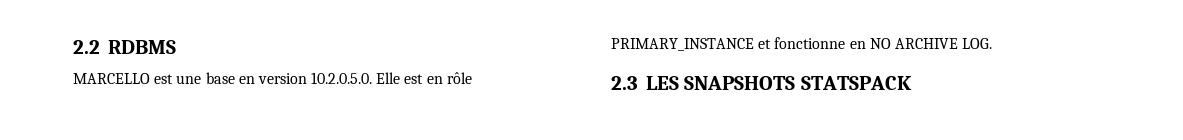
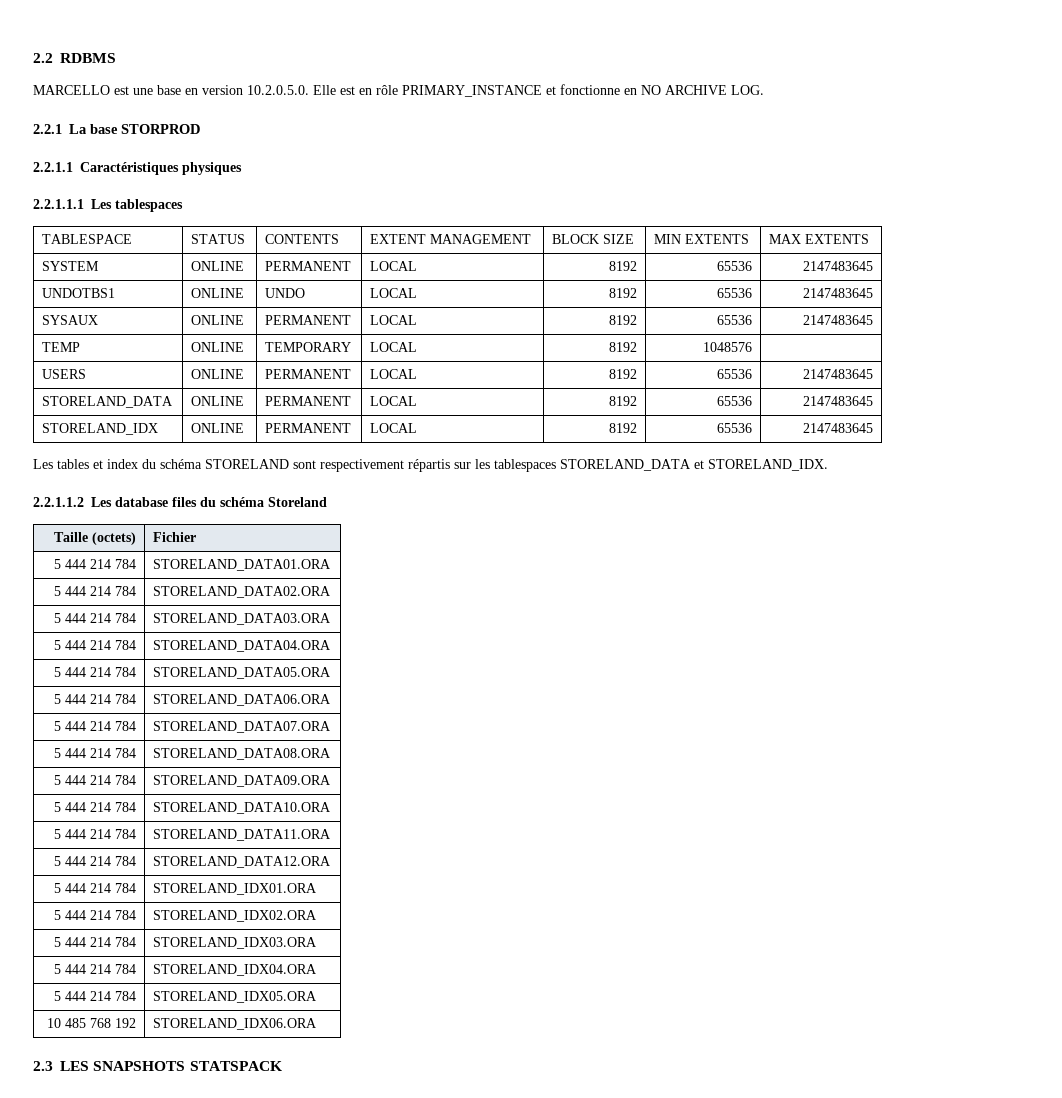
(993, 43) none -> [33,124,200,134] [33,162,242,175] [33,199,183,212] [42,234,133,244] [191,234,246,244] [265,234,340,244] [370,234,532,244] [552,234,635,244] [654,234,750,244] [769,234,870,244] [42,261,100,271] [191,261,245,271] [265,261,352,271] [370,261,418,271] [608,261,637,271] [716,261,752,271] [802,261,873,271] [42,288,116,298] [191,288,245,298] [265,288,306,298] [370,288,418,298] [608,288,637,298] [716,288,752,298] [802,288,873,298] [42,315,99,325] [191,315,245,325] [265,315,352,325] [370,315,418,325] [608,315,637,325] [716,315,752,325] [802,315,873,325] [42,342,81,352] [191,342,245,352] [265,342,352,352] [370,342,418,352] [608,342,637,352] [702,342,752,352] [42,369,87,379] [191,369,245,379] [265,369,352,379] [370,369,418,379] [608,369,637,379] [716,369,752,379] [802,369,873,379] [42,396,174,408] [191,396,245,406] [265,396,352,406] [370,396,418,406] [608,396,637,406] [716,396,752,406] [802,396,873,406] [42,423,159,435] [191,423,245,433] [265,423,352,433] [370,423,418,433] [608,423,637,433] [716,423,752,433] [802,423,873,433] [33,459,828,472] [33,497,327,507] [53,532,136,545] [153,532,197,542] [53,559,136,569] [153,559,332,571] [53,586,136,596] [153,586,332,598] [53,613,136,623] [153,613,332,625] [53,640,136,650] [153,640,332,652] [53,667,136,677] [153,667,332,679] [53,694,136,704] [153,694,332,706] [53,721,136,731] [153,721,332,733] [53,748,136,758] [153,748,332,760] [53,775,136,785] [153,775,332,787] [53,802,136,812] [153,802,332,814] [53,829,136,839] [153,829,332,841] [53,856,136,866] [153,856,332,868] [53,883,136,893] [153,883,318,895] [53,910,136,920] [153,910,318,922] [53,937,136,947] [153,937,318,949] [53,964,136,974] [153,964,318,976] [53,991,136,1001] [153,991,318,1003] [46,1018,136,1028] [153,1018,318,1030] // 2.2.1 La base STORPROD // 2.2.1.1 Caractéristiques physiques // 2.2.1.1.1 Les tablespaces // TABLESPACE | STATUS | CONTENTS | EXTENT MANAGEMENT | BLOCK SIZE | MIN EXTENTS | MAX EXTENTS // SYSTEM | ONLINE | PERMANENT | LOCAL | 8192 | 65536 | 2147483645 // UNDOTBS1 | ONLINE | UNDO | LOCAL | 8192 | 65536 | 2147483645 // SYSAUX | ONLINE | PERMANENT | LOCAL | 8192 | 65536 | 2147483645 // TEMP | ONLINE | TEMPORARY | LOCAL | 8192 | 1048576 | // USERS | ONLINE | PERMANENT | LOCAL | 8192 | 65536 | 2147483645 // STORELAND_DATA | ONLINE | PERMANENT | LOCAL | 8192 | 65536 | 2147483645 // STORELAND_IDX | ONLINE | PERMANENT | LOCAL | 8192 | 65536 | 2147483645 // Les tables et index du schéma STORELAND sont respectivement répartis sur les tablespaces STORELAND_DATA et STORELAND_IDX. // 2.2.1.1.2 Les database files du schéma Storeland // Taille (octets) | Fichier // 5 444 214 784 | STORELAND_DATA01.ORA // 5 444 214 784 | STORELAND_DATA02.ORA // 5 444 214 784 | STORELAND_DATA03.ORA // 5 444 214 784 | STORELAND_DATA04.ORA // 5 444 214 784 | STORELAND_DATA05.ORA // 5 444 214 784 | STORELAND_DATA06.ORA // 5 444 214 784 | STORELAND_DATA07.ORA // 5 444 214 784 | STORELAND_DATA08.ORA // 5 444 214 784 | STORELAND_DATA09.ORA // 5 444 214 784 | STORELAND_DATA10.ORA // 5 444 214 784 | STORELAND_DATA11.ORA // 5 444 214 784 | STORELAND_DATA12.ORA // 5 444 214 784 | STORELAND_IDX01.ORA // 5 444 214 784 | STORELAND_IDX02.ORA // 5 444 214 784 | STORELAND_IDX03.ORA // 5 444 214 784 | STORELAND_IDX04.ORA // 5 444 214 784 | STORELAND_IDX05.ORA // 10 485 768 192 | STORELAND_IDX06.ORA

